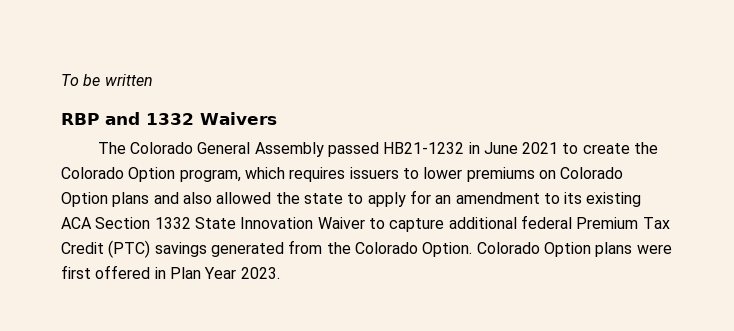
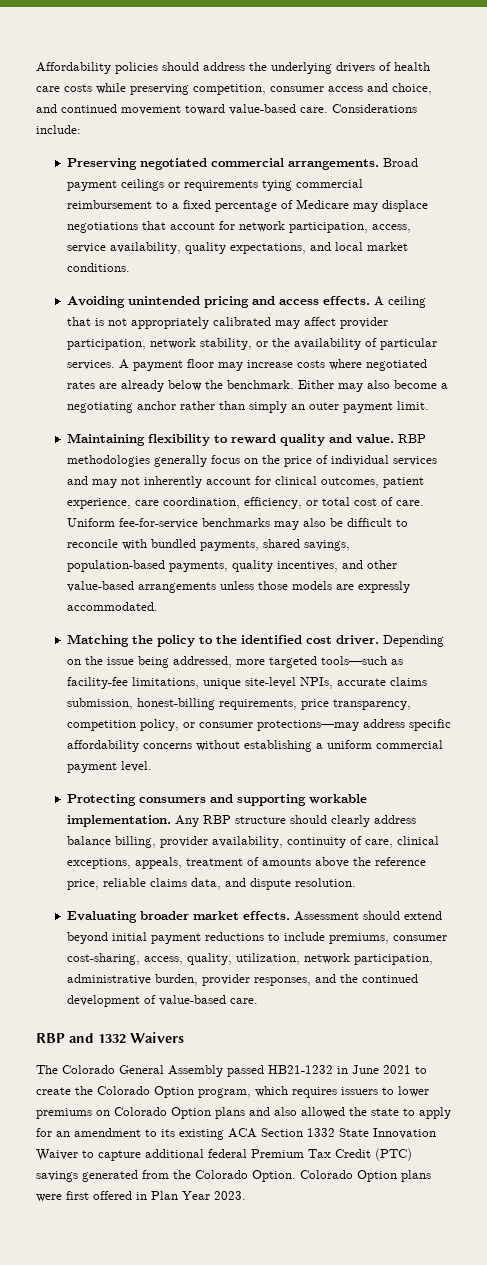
[61,74,153,86] To be written -> [36,62,430,74] [36,83,432,95] [36,104,417,115] [36,125,81,134] [66,158,418,170] [66,179,363,191] [66,199,428,212] [66,221,411,233] [66,242,408,254] [66,263,130,272] [66,296,426,308] [66,317,388,329] [66,338,437,350] [66,359,427,371] [66,380,448,392] [66,401,429,413] [66,433,426,446] [66,455,437,467] [66,476,424,488] [66,497,424,509] [66,518,408,530] [66,539,350,551] [66,560,397,572] [66,581,410,593] [66,602,158,611] [66,634,444,647] [66,656,403,668] [66,677,427,689] [66,698,411,710] [66,719,451,731] [66,740,443,752] [66,761,152,773] [66,794,367,806] [66,815,416,827] [66,836,439,848] [66,857,426,869] [66,878,356,890] [66,911,442,923] [66,932,447,944] [66,953,433,965] [66,974,418,986] [66,995,258,1007] Affordability policies should address the underlying drivers of health care costs while preserving competition, consumer access and choice, and continued movement toward value-based care. Considerations include: // Preserving negotiated commercial arrangements. Broad payment ceilings or requirements tying commercial reimbursement to a fixed percentage of Medicare may displace negotiations that account for network participation, access, service availability, quality expectations, and local market conditions. // Avoiding unintended pricing and access effects. A ceiling that is not appropriately calibrated may affect provider participation, network stability, or the availability of particular services. A payment floor may increase costs where negotiated rates are already below the benchmark. Either may also become a negotiating anchor rather than simply an outer payment limit. // Maintaining flexibility to reward quality and value. RBP methodologies generally focus on the price of individual services and may not inherently account for clinical outcomes, patient experience, care coordination, efficiency, or total cost of care. Uniform fee-for-service benchmarks may also be difficult to reconcile with bundled payments, shared savings, population-based payments, quality incentives, and other value-based arrangements unless those models are expressly accommodated. // Matching the policy to the identified cost driver. Depending on the issue being addressed, more targeted tools—such as facility-fee limitations, unique site-level NPIs, accurate claims submission, honest-billing requirements, price transparency, competition policy, or consumer protections—may address specific affordability concerns without establishing a uniform commercial payment level. // Protecting consumers and supporting workable implementation. Any RBP structure should clearly address balance billing, provider availability, continuity of care, clinical exceptions, appeals, treatment of amounts above the reference price, reliable claims data, and dispute resolution. // Evaluating broader market effects. Assessment should extend beyond initial payment reductions to include premiums, consumer cost-sharing, access, quality, utilization, network participation, administrative burden, provider responses, and the continued development of value-based care.

